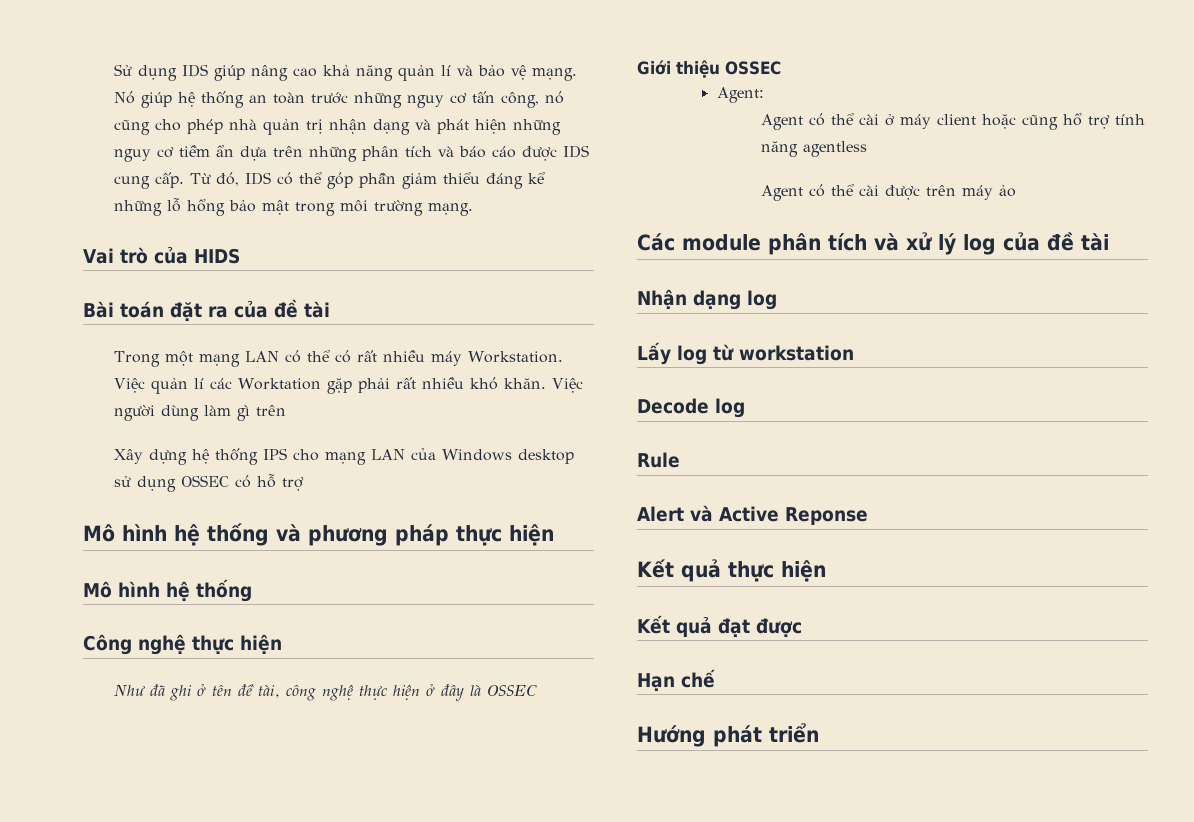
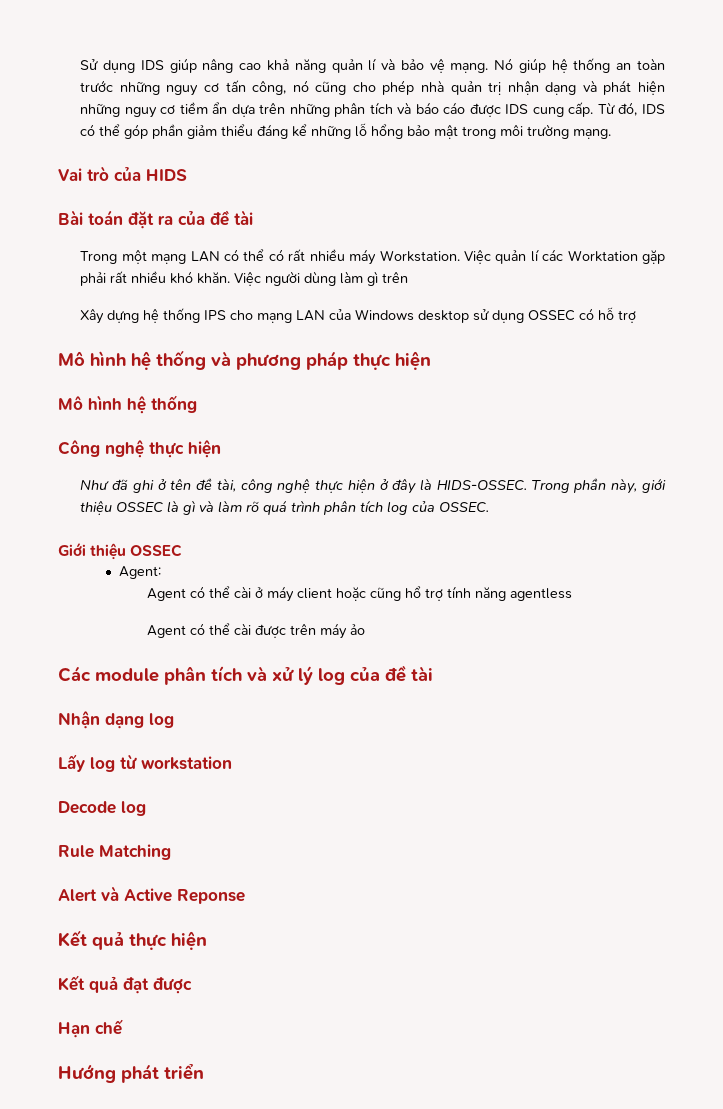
[486,685,537,696] OSSEC -> [436,478,666,494] [80,500,490,515] HIDS-OSSEC. Trong phần này, giới thiệu OSSEC là gì và làm rõ quá trình phân tích log của OSSEC.
(680, 460) none -> [99,844,171,860] Matching

